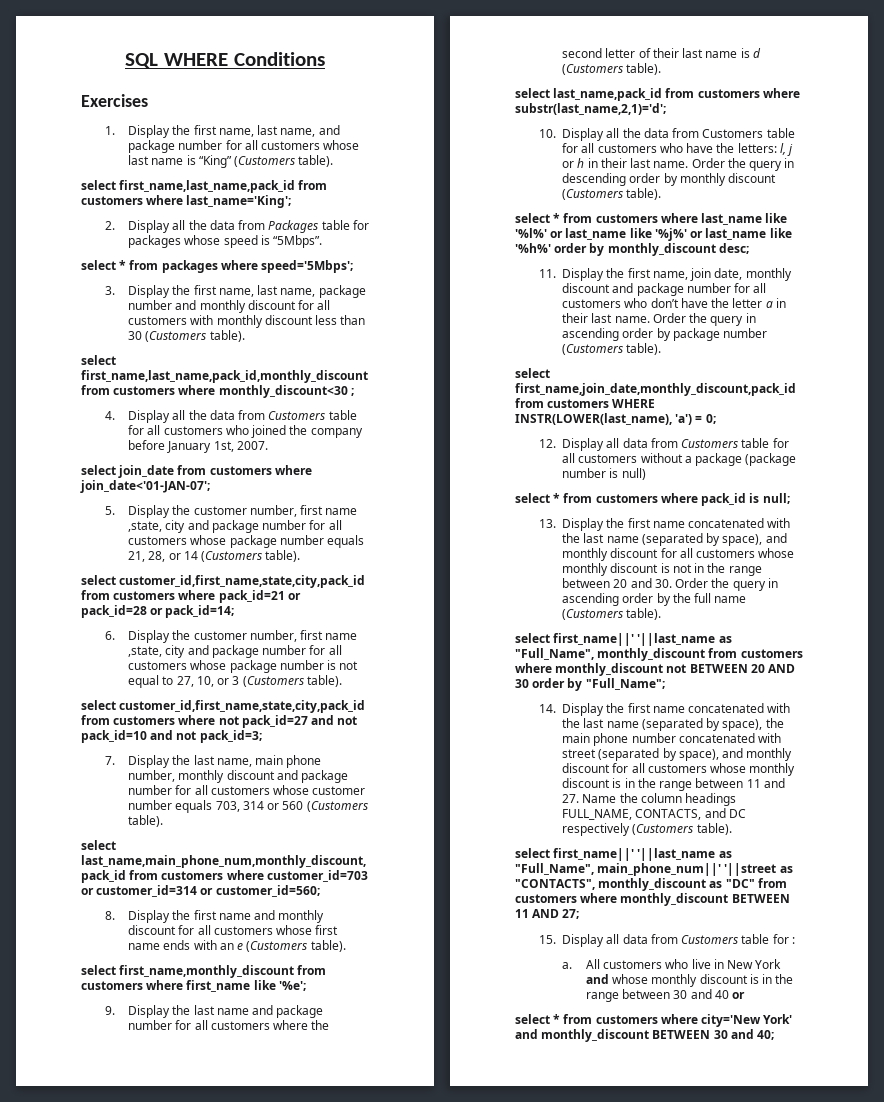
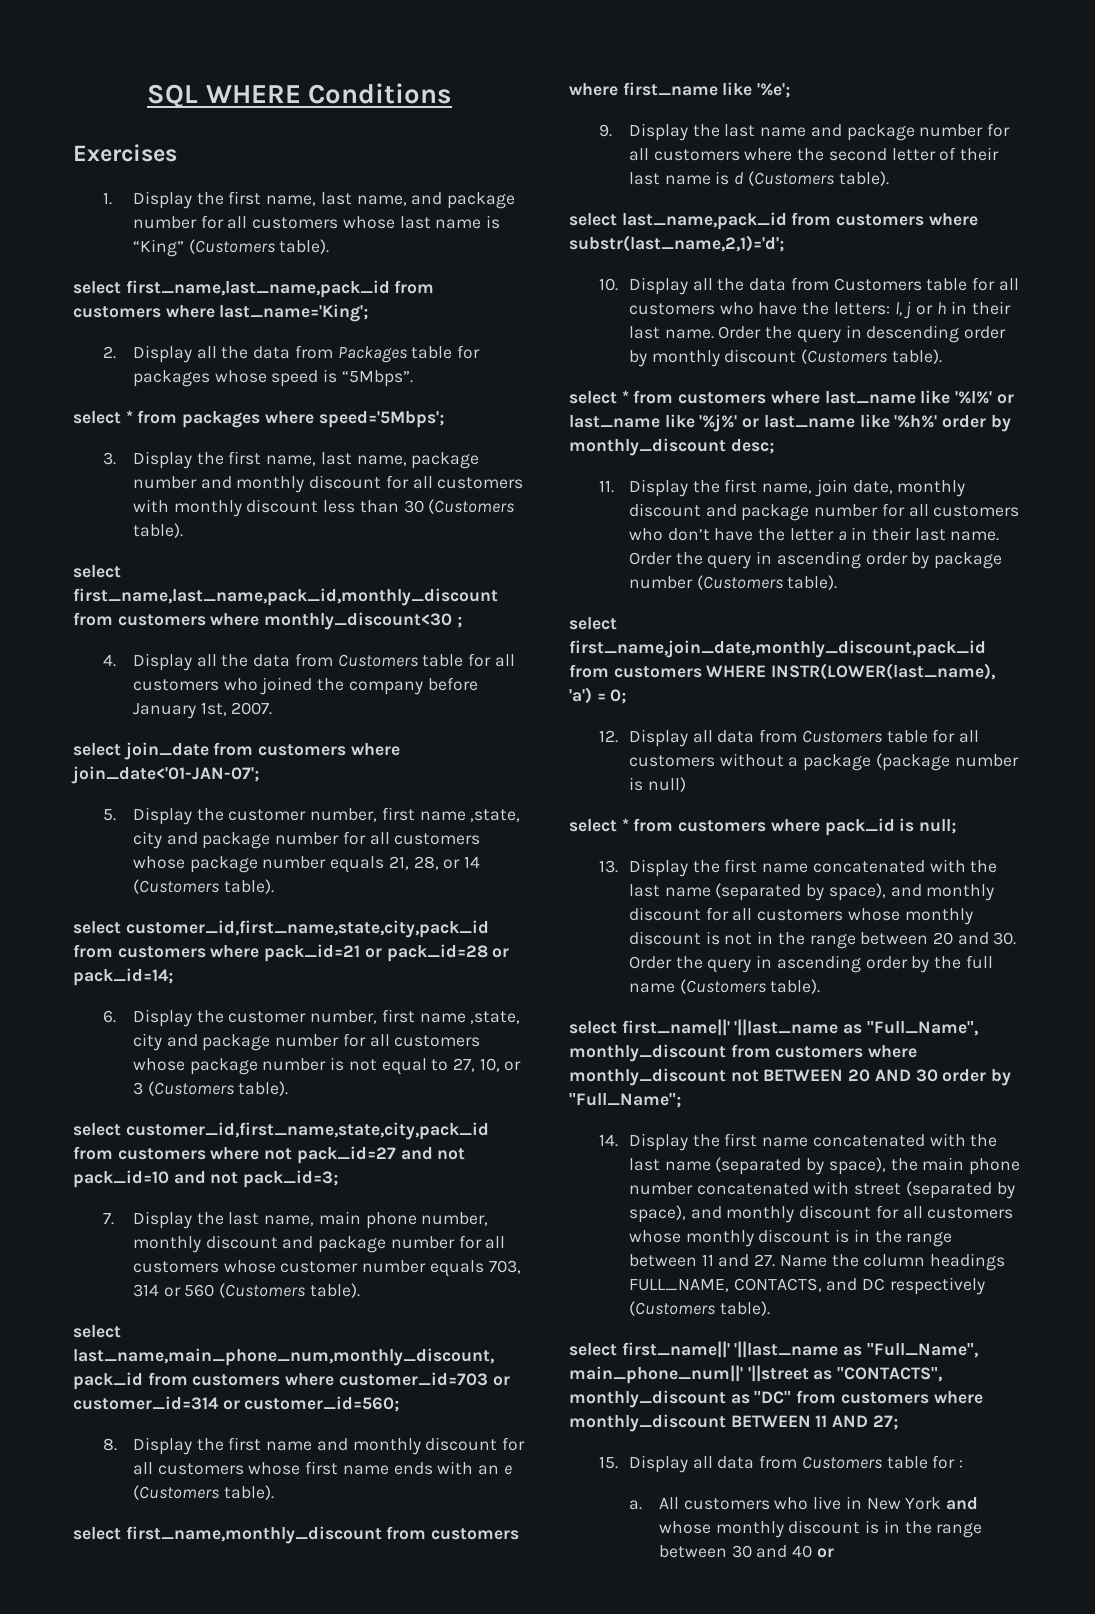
[515,1014,793,1027] [515,1029,775,1042] // select * from customers where city='New York' and monthly_discount BETWEEN 30 and 40; -> (834, 1553) none

